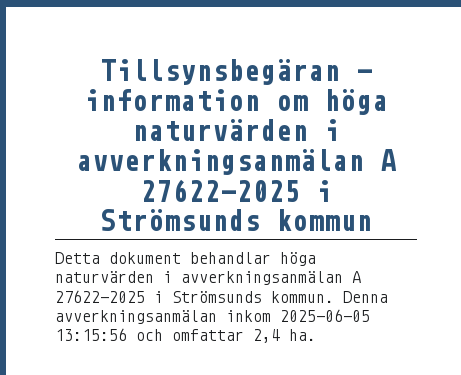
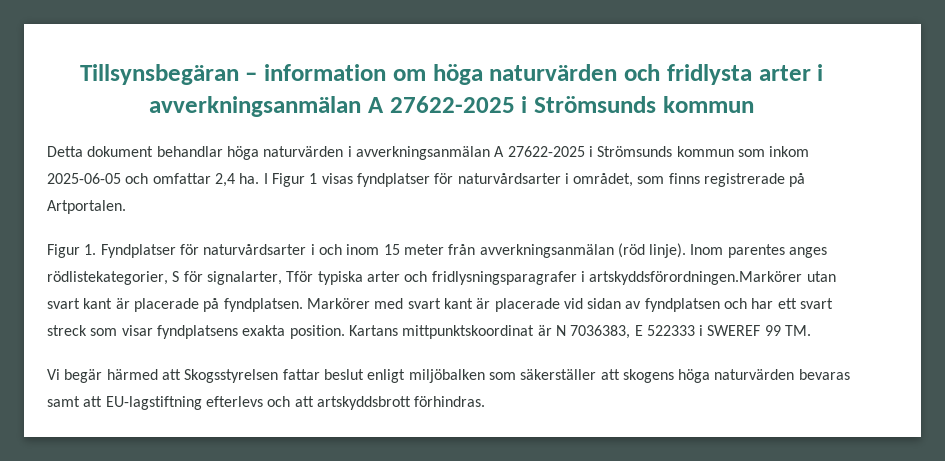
(308, 130) none -> [624,64,811,85] och fridlysta arter
[271,291,388,303] [55,310,217,324] kommun. Denna avverkningsanmälan -> [676,146,765,157] kommun som
[55,328,127,341] 13:15:56 -> (121, 178) none
(316, 335) none -> [263,173,806,187] [47,200,126,214] [47,243,828,258] [47,271,836,285] [47,298,834,312] [47,325,812,339] [47,369,850,383] [47,396,486,410] I Figur 1 visas fyndplatser för naturvårdsarter i området, som finns registrerade på Artportalen. // Figur 1. Fyndplatser för naturvårdsarter i och inom 15 meter från avverkningsanmälan (röd linje). Inom parentes anges rödlistekategorier, S för signalarter, Tför typiska arter och fridlysningsparagrafer i artskyddsförordningen.Markörer utan svart kant är placerade på fyndplatsen. Markörer med svart kant är placerade vid sidan av fyndplatsen och har ett svart streck som visar fyndplatsens exakta position. Kartans mittpunktskoordinat är N 7036383, E 522333 i SWEREF 99 TM. // Vi begär härmed att Skogsstyrelsen fattar beslut enligt miljöbalken som säkerställer att skogens höga naturvärden bevaras samt att EU-lagstiftning efterlevs och att artskyddsbrott förhindras.

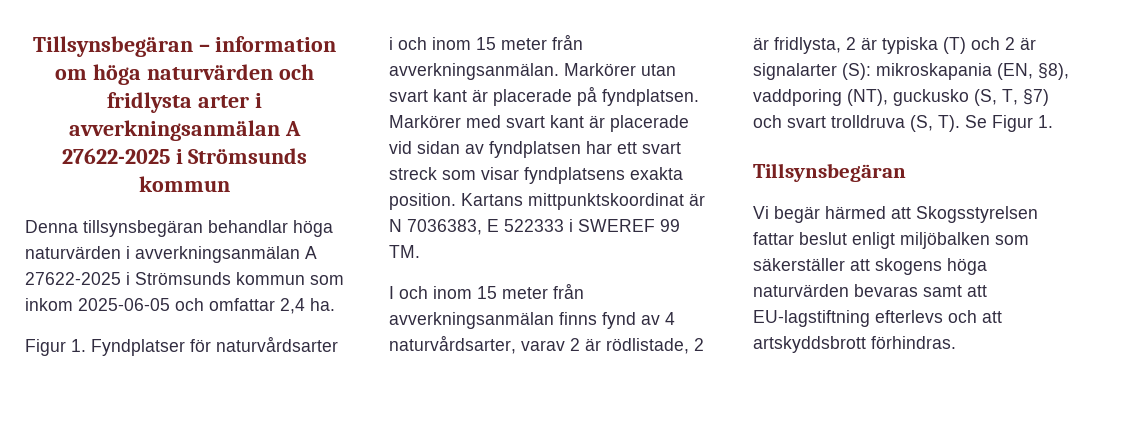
[47,146,154,157] Detta dokument -> [25,220,203,237] Denna tillsynsbegäran
[263,173,806,187] [47,200,126,214] I Figur 1 visas fyndplatser för naturvårdsarter i området, som finns registrerade på Artportalen. -> (335, 304) none
[479,243,828,258] [47,271,803,285] avverkningsanmälan (röd linje). Inom parentes anges rödlistekategorier, S för signalarter, Tför typiska arter och fridlysningsparagrafer i artskyddsförordningen.Markörer -> [389,63,636,80] avverkningsanmälan. Markörer
[724,298,748,309] och -> (581, 149) none
(812, 330) none -> [389,283,584,299] [389,312,675,329] [389,335,704,354] [753,37,1036,54] [753,63,1069,80] [753,89,1049,106] [753,115,1053,132] [753,163,906,182] // I och inom 15 meter från avverkningsanmälan finns fynd av 4 naturvårdsarter, varav 2 är rödlistade, 2 är fridlysta, 2 är typiska (T) och 2 är signalarter (S): mikroskapania (EN, §8), vaddporing (NT), guckusko (S, T, §7) och svart trolldruva (S, T). Se Figur 1. // Tillsynsbegäran

